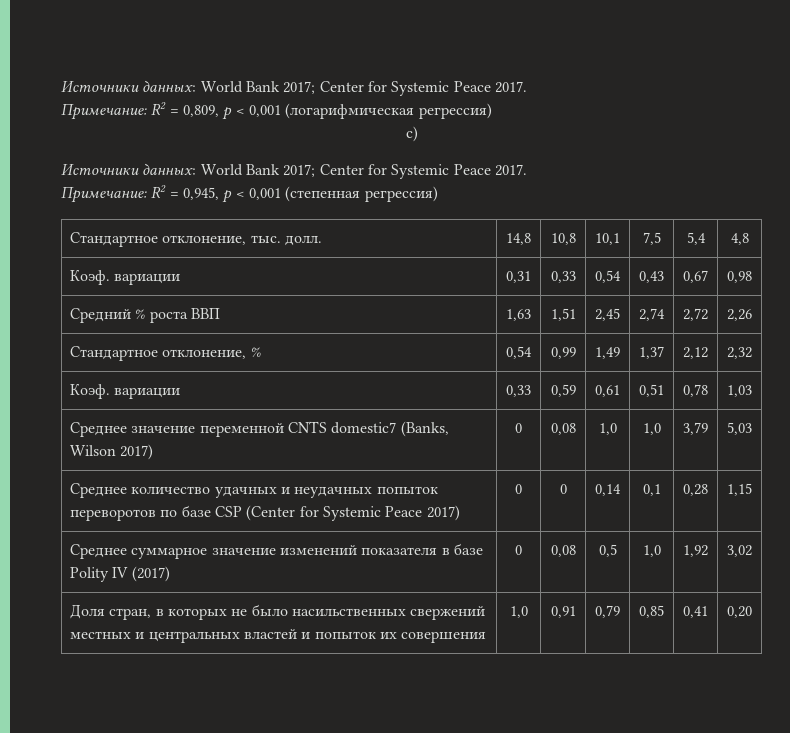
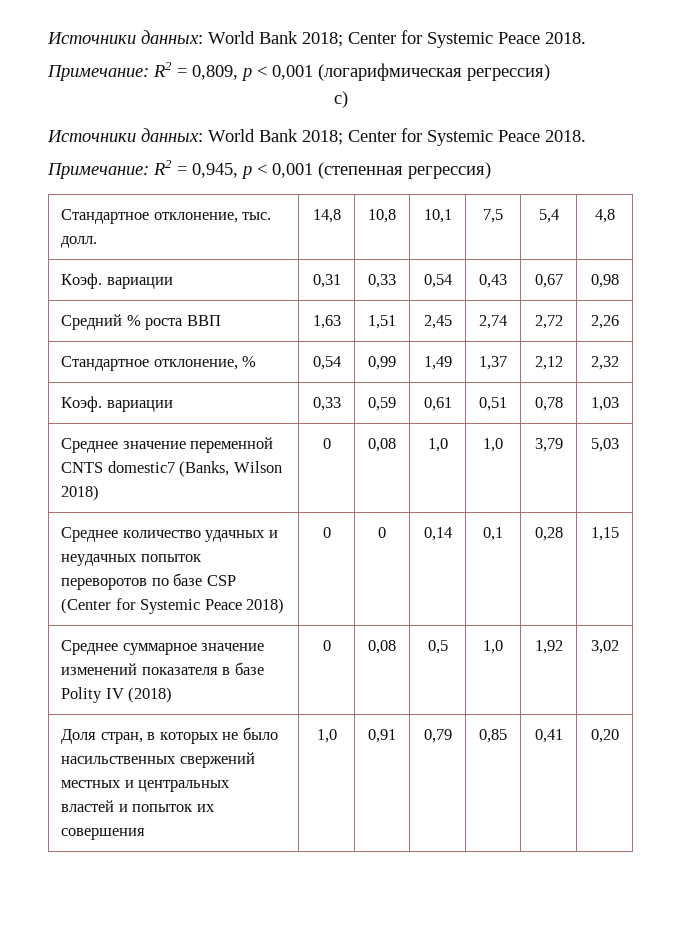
[61,80,527,96] Источники данных: World Bank 2017; Center for Systemic Peace 2017. -> [47,30,586,48] Источники данных: World Bank 2018; Center for Systemic Peace 2018.
[283,164,527,179] 2017; Center for Systemic Peace 2017. -> [302,128,586,146] 2018; Center for Systemic Peace 2018.
[120,444,154,460] 2017) -> [61,485,100,501] 2018)
[426,505,460,521] 2017) -> [246,598,285,614] 2018)
[131,566,170,582] (2017) -> [128,687,173,703] (2018)

